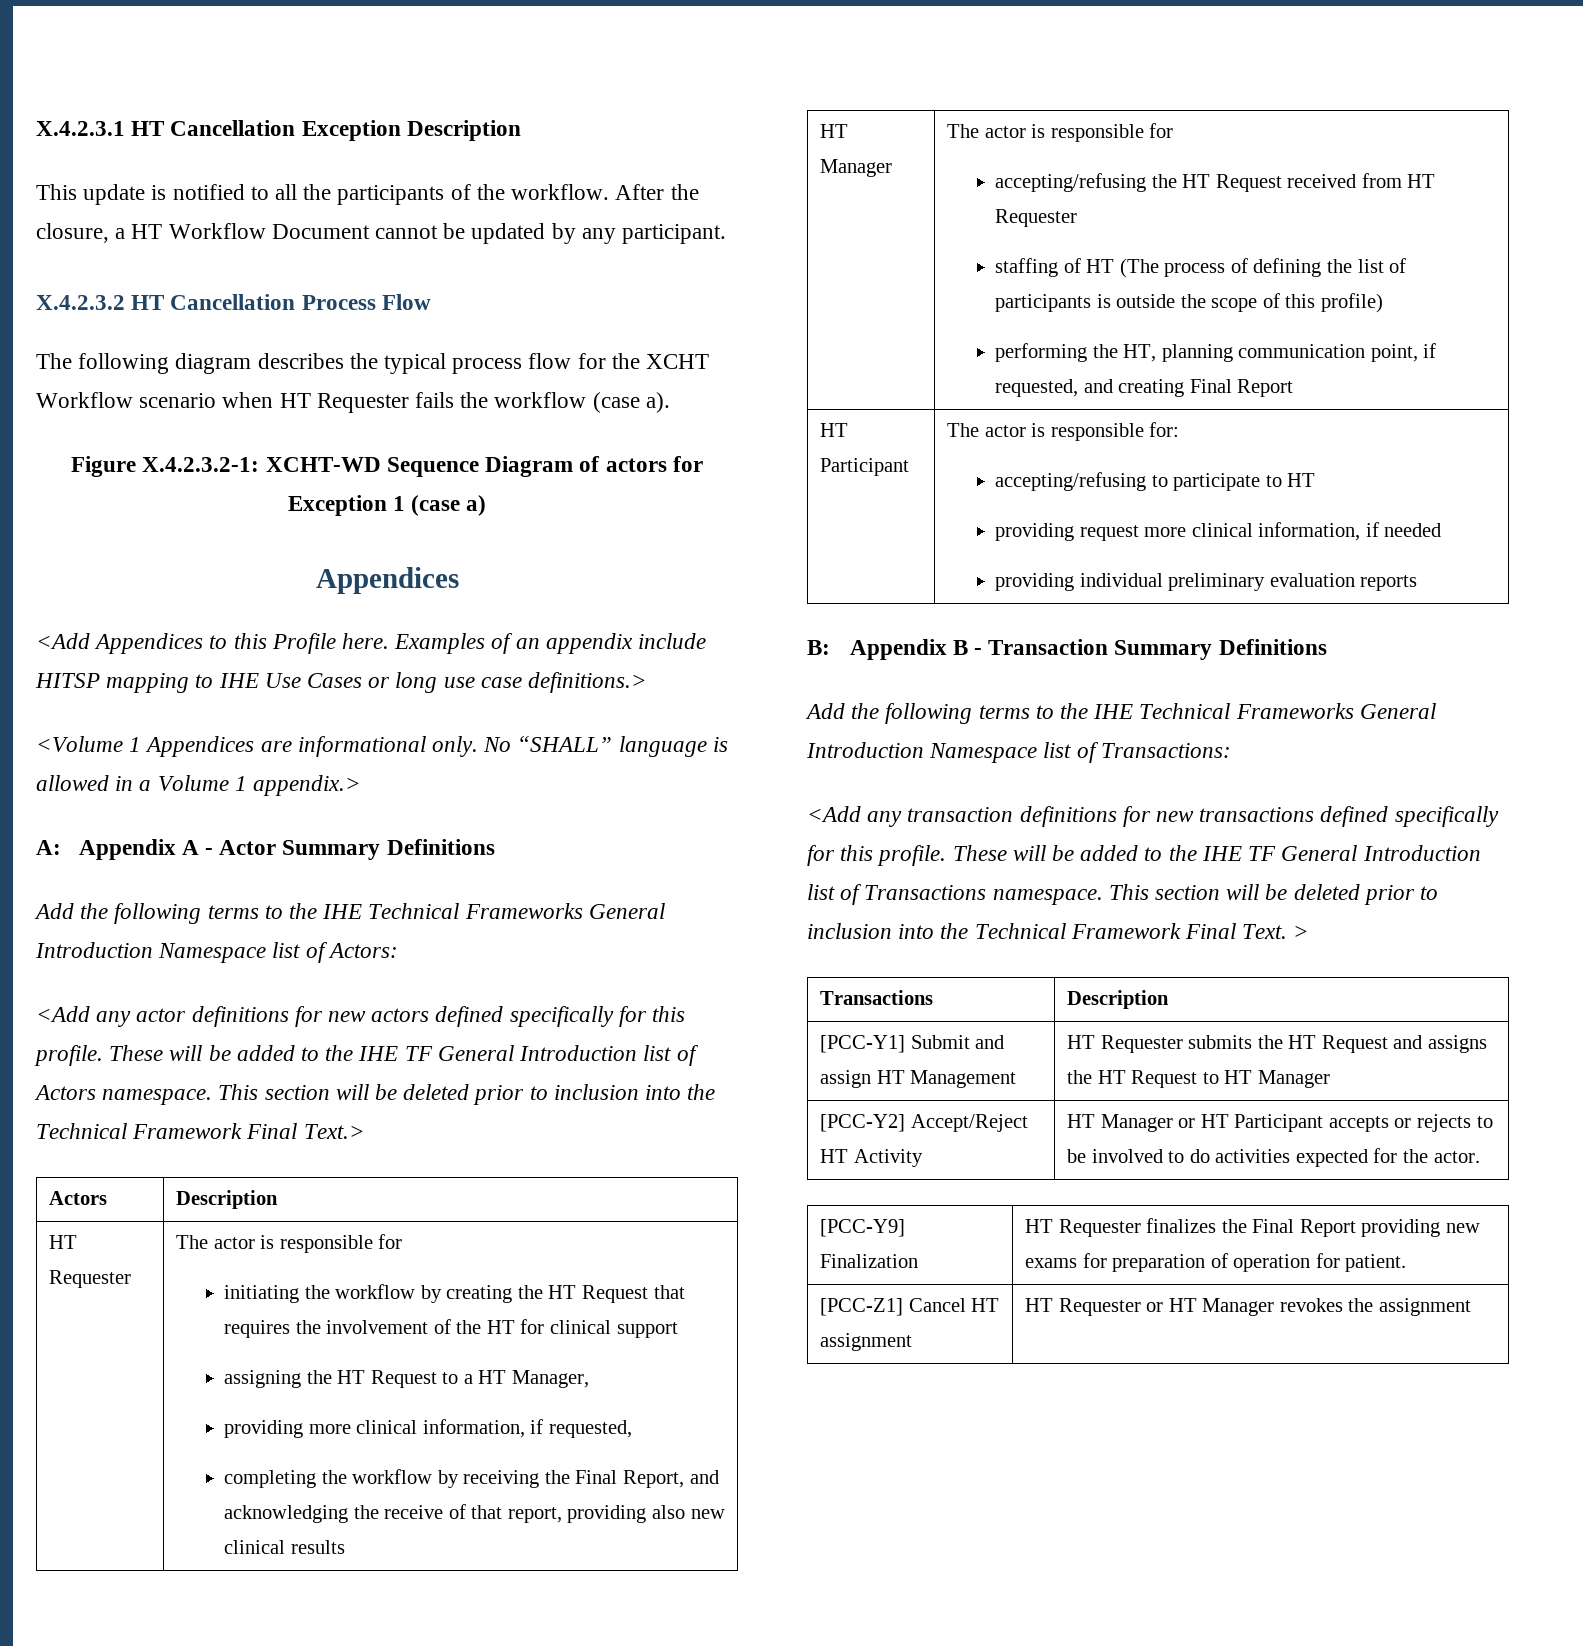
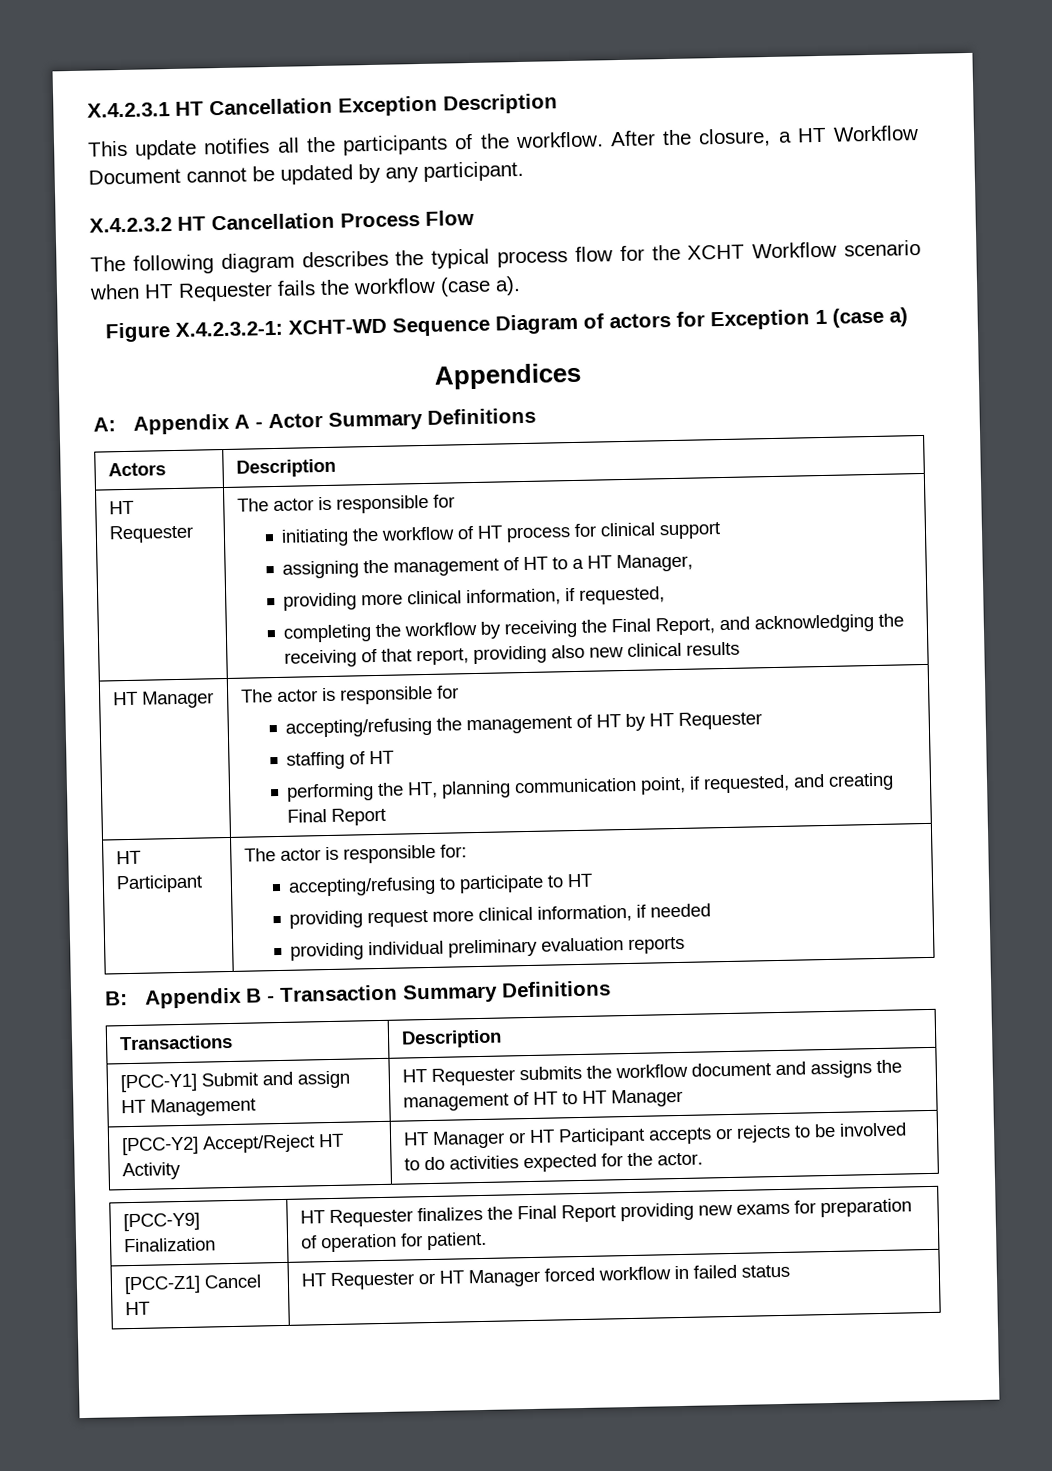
[151,184,269,200] is notified to -> [203,138,271,155] notifies
[36,633,707,654] [35,672,648,693] [36,736,728,757] [36,775,362,796] // <Add Appendices to this Profile here. Examples of an appendix include HITSP mapping to IHE Use Cases or long use case definitions.> // <Volume 1 Appendices are informational only. No “SHALL” language is allowed in a Volume 1 appendix.> -> (582, 376) none
[34,903,665,924] [35,942,398,963] [36,1006,686,1027] [34,1045,699,1066] [34,1084,716,1105] [36,1123,365,1139] // Add the following terms to the IHE Technical Frameworks General Introduction Namespace list of Actors: // <Add any actor definitions for new actors defined specifically for this profile. These will be added to the IHE TF General Introduction list of Actors namespace. This section will be deleted prior to inclusion into the Technical Framework Final Text.> -> (537, 416) none
[420,1285,685,1303] [224,1319,515,1338] by creating the HT Request that requires the involvement of the HT -> [457,525,572,543] of HT process
[337,1370,437,1388] HT Request -> [393,556,549,577] management of HT
[384,1505,444,1519] receive -> [284,649,358,668] receiving
[1182,173,1402,192] HT Request received from -> [466,713,647,735] management of HT by
[1119,258,1407,278] [995,293,1384,313] (The process of defining the list of participants is outside the scope of this profile) -> (395, 757) none
[805,703,1436,724] [806,742,1231,763] [807,806,1499,827] [807,845,1481,866] [807,884,1439,905] [807,923,1310,939] // Add the following terms to the IHE Technical Frameworks General Introduction Namespace list of Transactions: // <Add any transaction definitions for new transactions defined specifically for this profile. These will be added to the IHE TF General Introduction list of Transactions namespace. This section will be deleted prior to inclusion into the Technical Framework Final Text. > -> (612, 989) none
[1288,1035,1388,1053] HT Request -> [614,1062,771,1079] workflow document
[1097,1070,1198,1088] HT Request -> [402,1091,558,1112] management of HT
[820,1333,913,1351] assignment -> (150, 1308) none
[1279,1298,1471,1316] revokes the assignment -> [543,1264,790,1282] forced workflow in failed status

